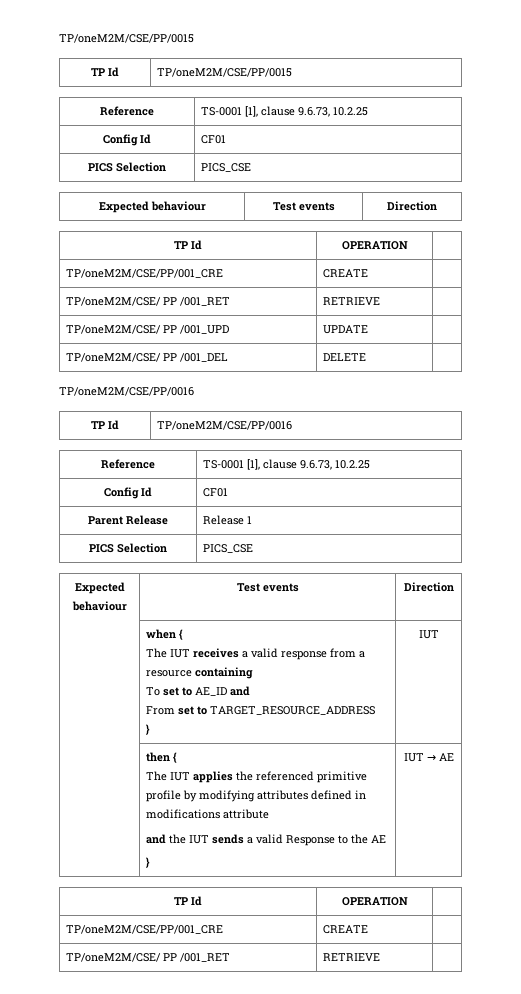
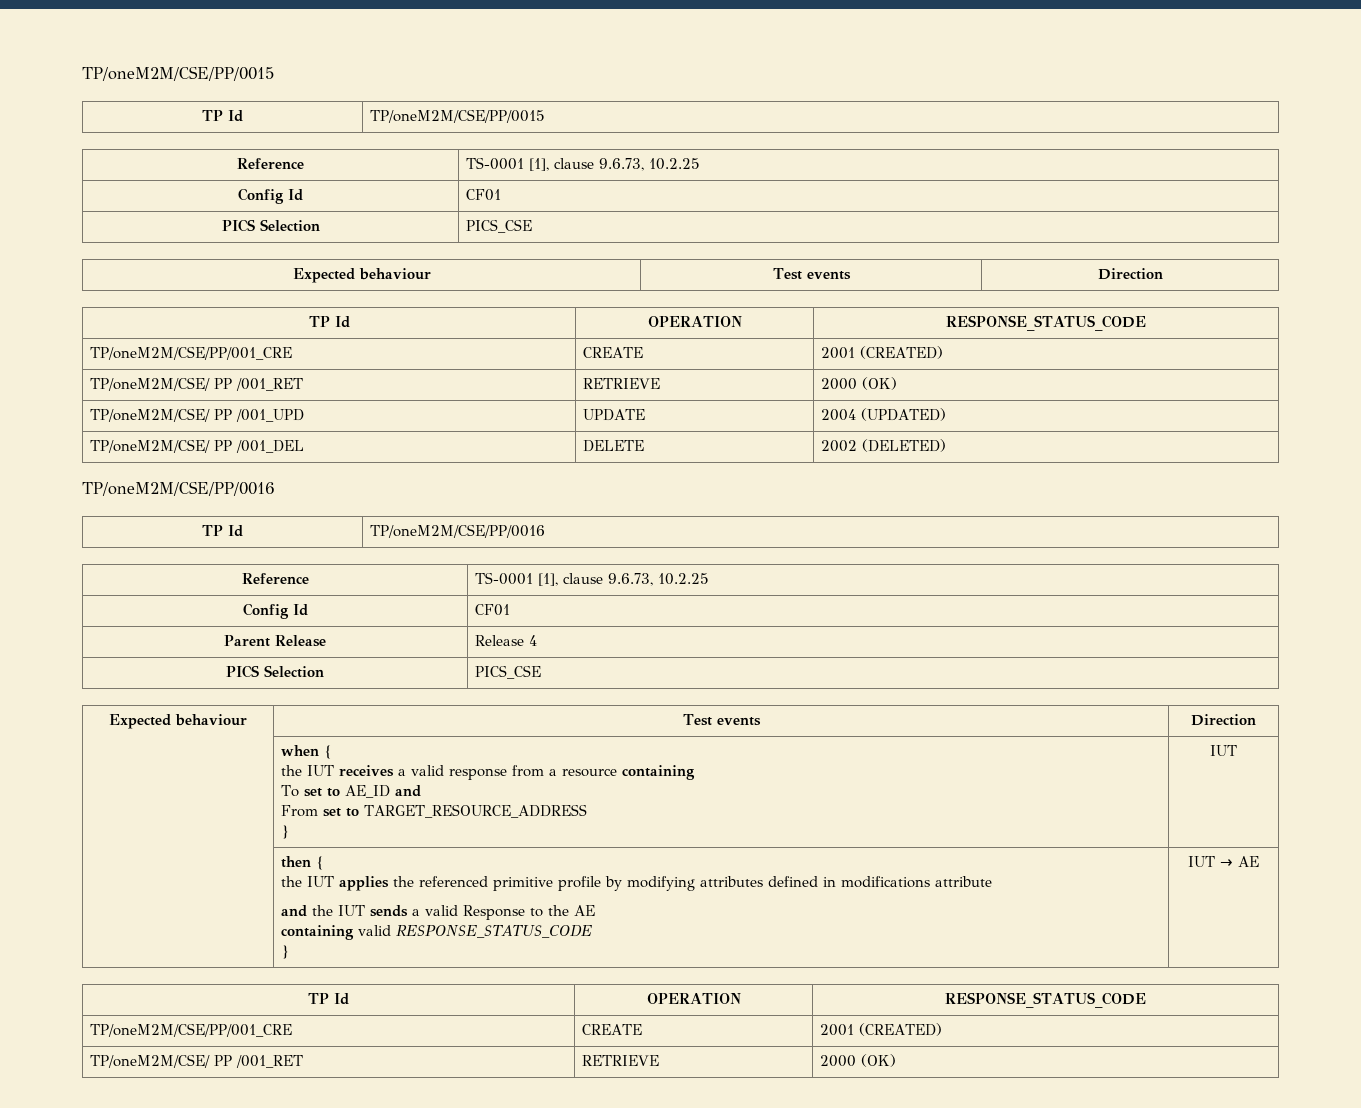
[66,269,224,278] [323,269,369,278] [66,297,231,306] [323,297,381,305] // TP/oneM2M/CSE/PP/001_CRE | CREATE | // TP/oneM2M/CSE/ PP /001_RET | RETRIEVE | -> [945,315,1147,331] [90,346,293,360] [583,347,644,358] [821,346,944,359] [90,377,304,391] [583,378,661,389] [821,377,898,390] RESPONSE_STATUS_CODE // TP/oneM2M/CSE/PP/001_CRE | CREATE | 2001 (CREATED) // TP/oneM2M/CSE/ PP /001_RET | RETRIEVE | 2000 (OK)
(369, 329) none -> [821,408,947,421] 2004 (UPDATED)
(367, 357) none -> [821,439,947,452] 2002 (DELETED)
[247,516,253,524] 1 -> [529,635,538,646] 4
[146,648,168,658] The -> [281,765,303,776] the
[146,771,168,781] The -> [281,876,303,887] the
(387, 839) none -> [281,925,593,940] // containing valid RESPONSE_STATUS_CODE
[66,925,224,934] [323,925,369,934] [66,953,231,962] [323,953,381,961] // TP/oneM2M/CSE/PP/001_CRE | CREATE | // TP/oneM2M/CSE/ PP /001_RET | RETRIEVE | -> [945,992,1147,1008] [90,1023,293,1037] [582,1024,643,1035] [820,1023,943,1036] [90,1054,304,1068] [582,1055,660,1066] [820,1054,897,1067] RESPONSE_STATUS_CODE // TP/oneM2M/CSE/PP/001_CRE | CREATE | 2001 (CREATED) // TP/oneM2M/CSE/ PP /001_RET | RETRIEVE | 2000 (OK)

